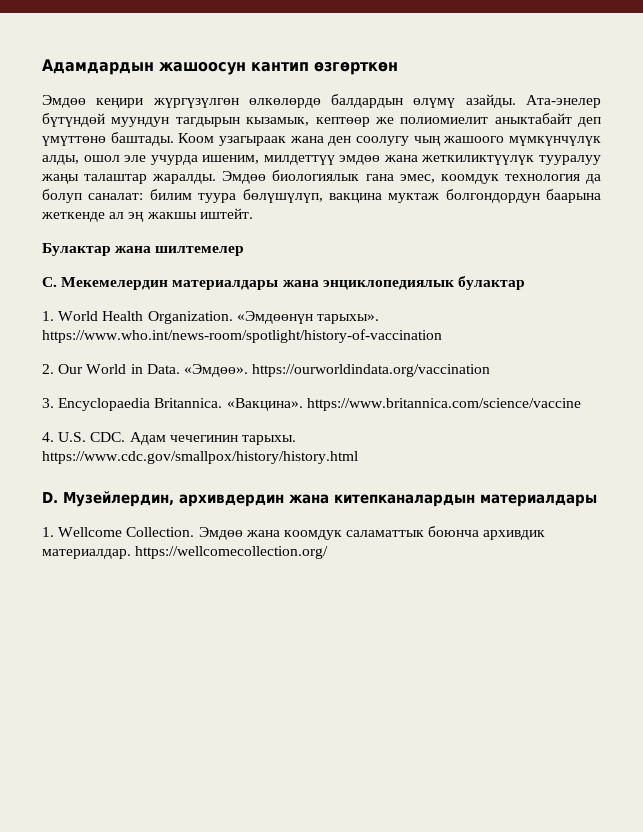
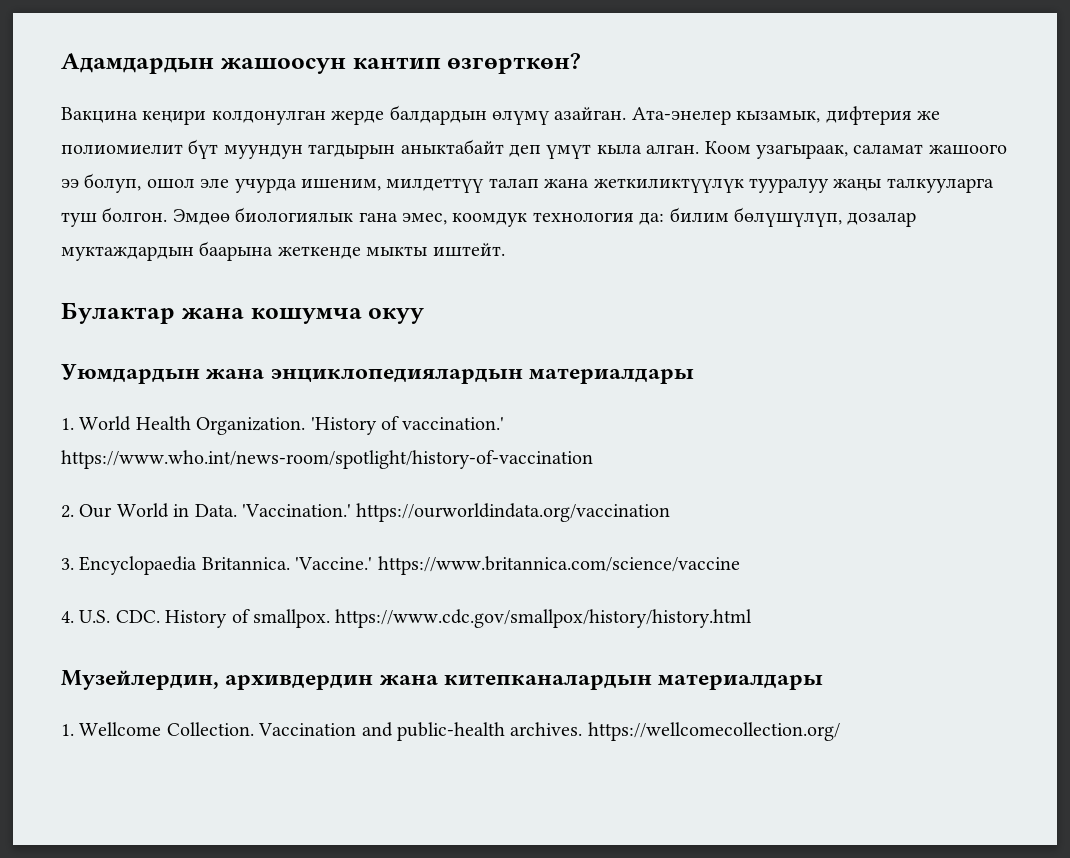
[314,62,398,75] [42,94,601,108] [42,113,601,127] [42,132,602,146] [42,155,79,165] өзгөрткөн // Эмдөө кеңири жүргүзүлгөн өлкөлөрдө балдардын өлүмү азайды. Ата-энелер бүтүндөй муундун тагдырын кызамык, кептөөр же полиомиелит аныктабайт деп үмүттөнө баштады. Коом узагыраак жана ден соолугу чың жашоого мүмкүнчүлүк алды, -> [447,53,582,74] [61,105,940,125] [61,139,1007,159] [61,173,142,193] өзгөрткөн? // Вакцина кеңири колдонулган жерде балдардын өлүмү азайган. Ата-энелер кызамык, дифтерия же полиомиелит бүт муундун тагдырын аныктабайт деп үмүт кыла алган. Коом узагыраак, саламат жашоого ээ болуп,
[339,155,381,165] эмдөө -> [488,178,539,188] талап
[84,174,217,184] талаштар жаралды. -> [886,178,994,193] [61,207,168,227] талкууларга туш болгон.
[586,174,602,184] [42,189,601,203] [41,208,253,222] [42,243,245,256] [42,276,525,290] да болуп саналат: билим туура бөлүшүлүп, вакцина муктаж болгондордун баарына жеткенде ал эң жакшы иштейт. // Булактар жана шилтемелер // C. Мекемелердин материалдары жана энциклопедиялык булактар -> [639,207,917,227] [61,241,505,261] [61,302,425,324] [61,364,695,384] да: билим бөлүшүлүп, дозалар муктаждардын баарына жеткенде мыкты иштейт. // Булактар жана кошумча окуу // Уюмдардын жана энциклопедиялардын материалдары
[236,311,379,324] «Эмдөөнүн тарыхы». -> [310,416,505,435] 'History of vaccination.'
[183,364,248,377] «Эмдөө». -> [242,504,351,517] 'Vaccination.'
[226,398,303,411] «Вакцина». -> [295,557,373,570] 'Vaccine.'
[129,432,296,445] Адам чечегинин тарыхы. -> [165,609,330,628] History of smallpox.
[42,492,58,503] D. -> (753, 618) none
[198,526,546,540] [42,549,131,559] Эмдөө жана коомдук саламаттык боюнча архивдик материалдар. -> [258,722,583,741] Vaccination and public-health archives.

